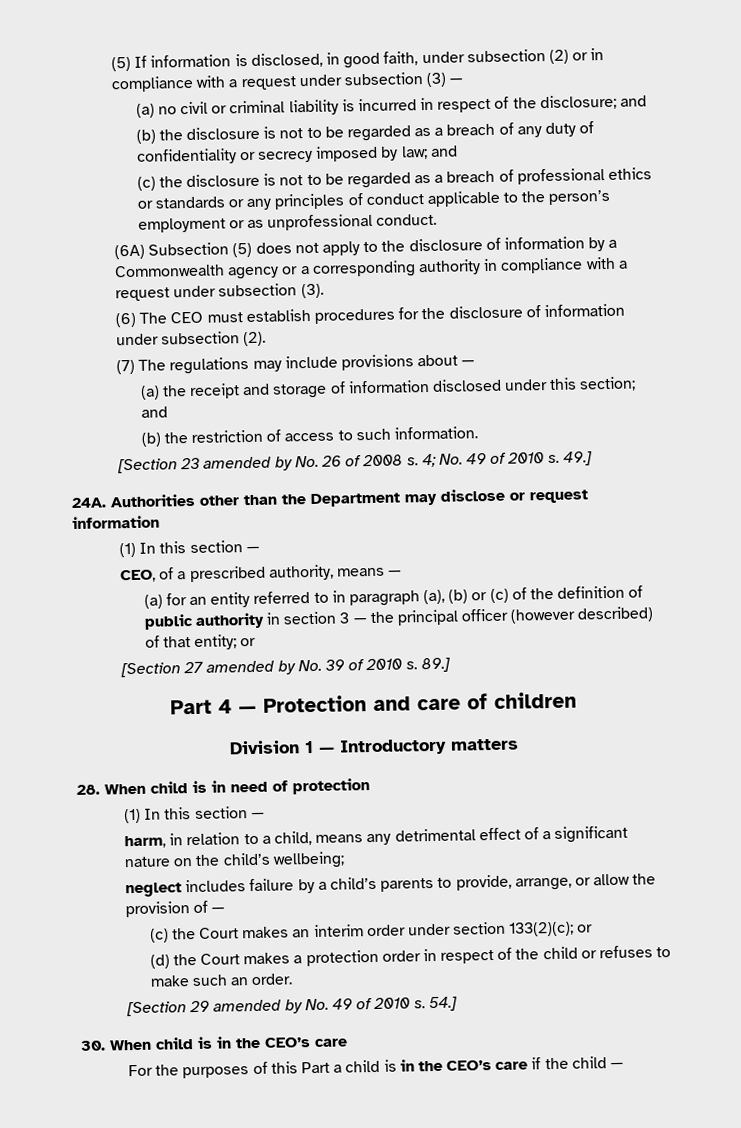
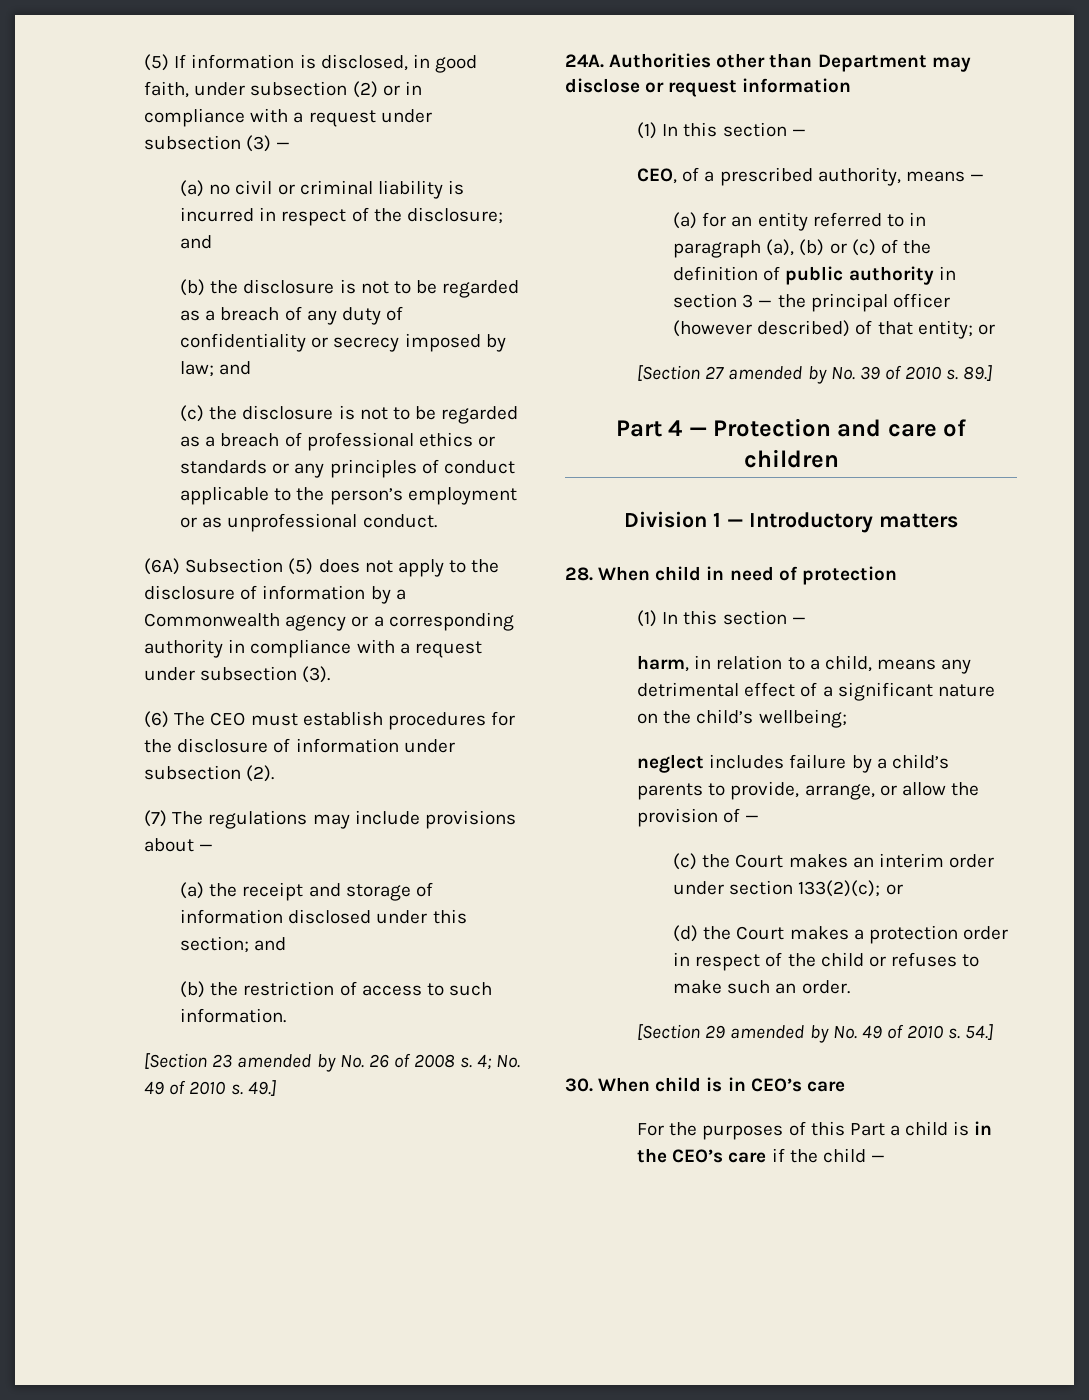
[281,494,306,505] the -> (813, 60) none
[192,780,207,794] is -> (702, 573) none
[235,1037,261,1049] the -> (746, 1084) none

